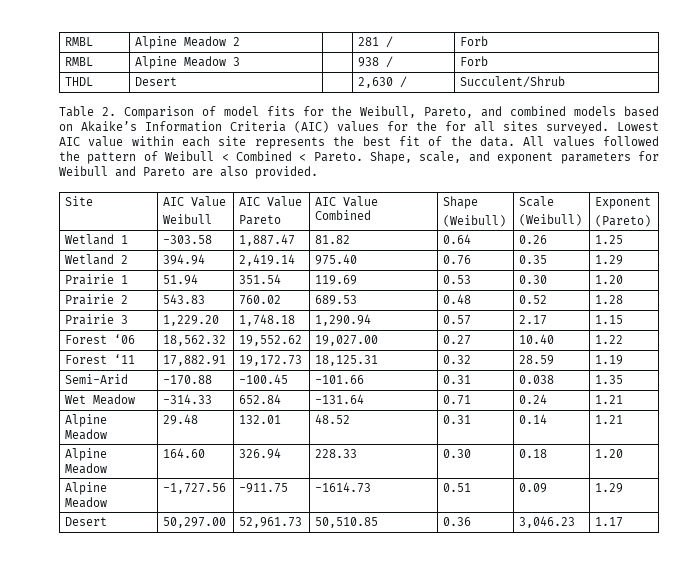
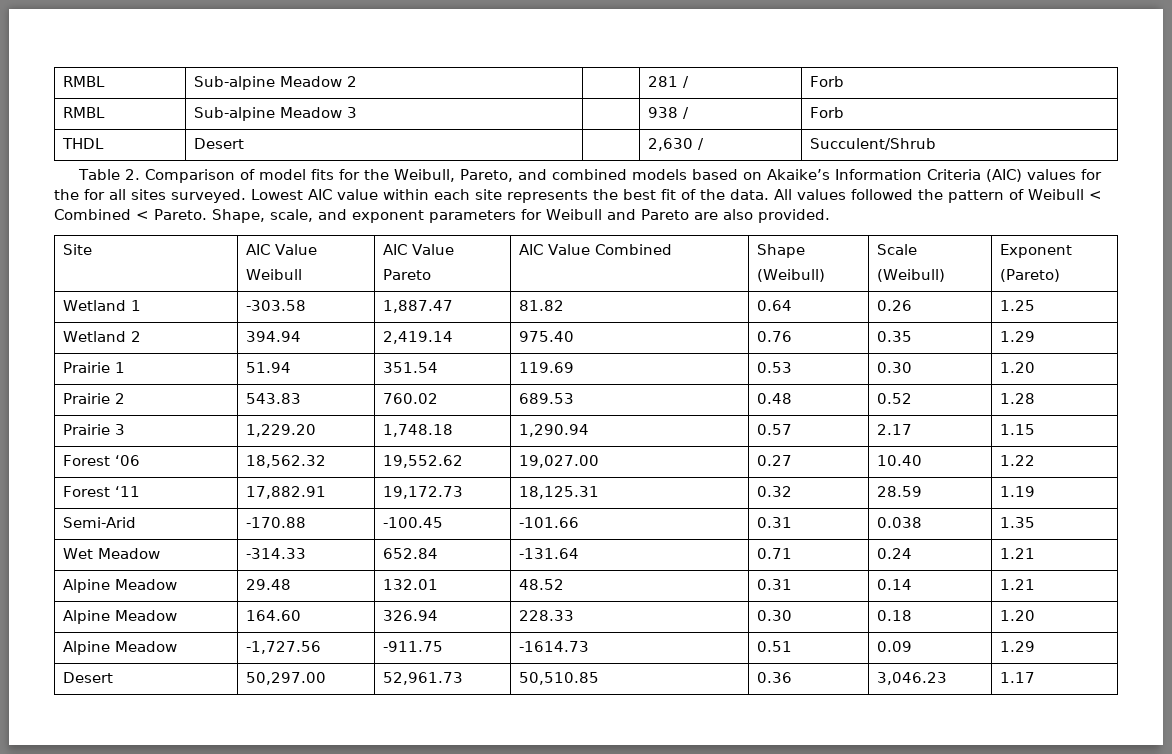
[64,37,93,46] [134,36,177,49] RMBL | Alpine -> [63,76,106,87] [194,76,276,90] RMBL | Sub-alpine
[134,56,177,69] Alpine -> [194,107,276,121] Sub-alpine

